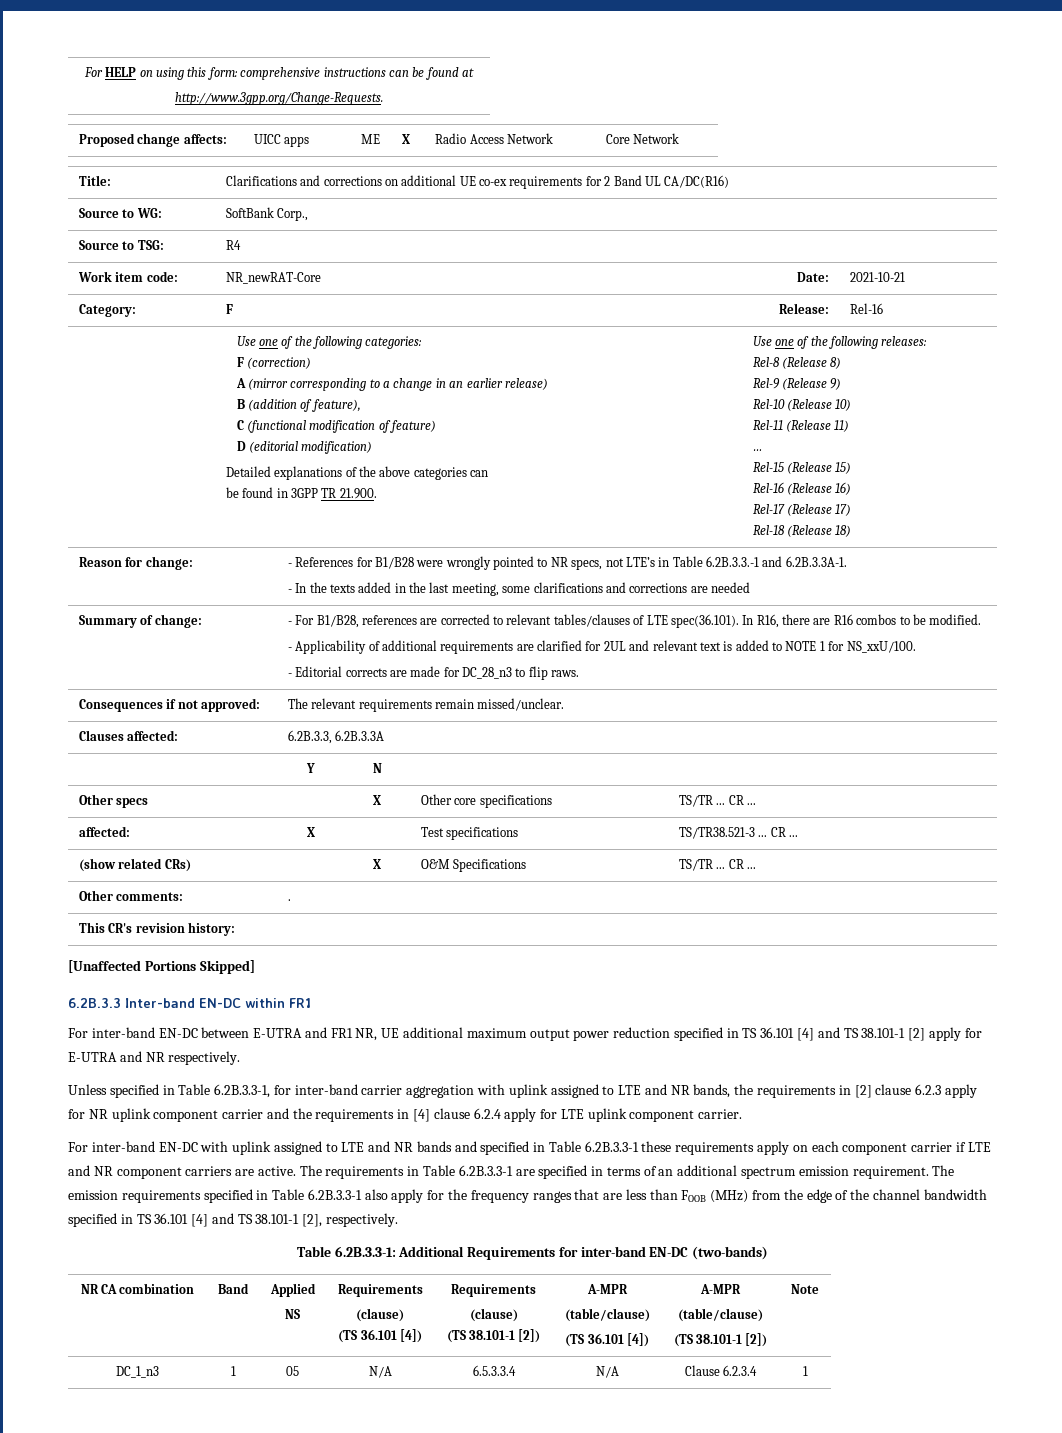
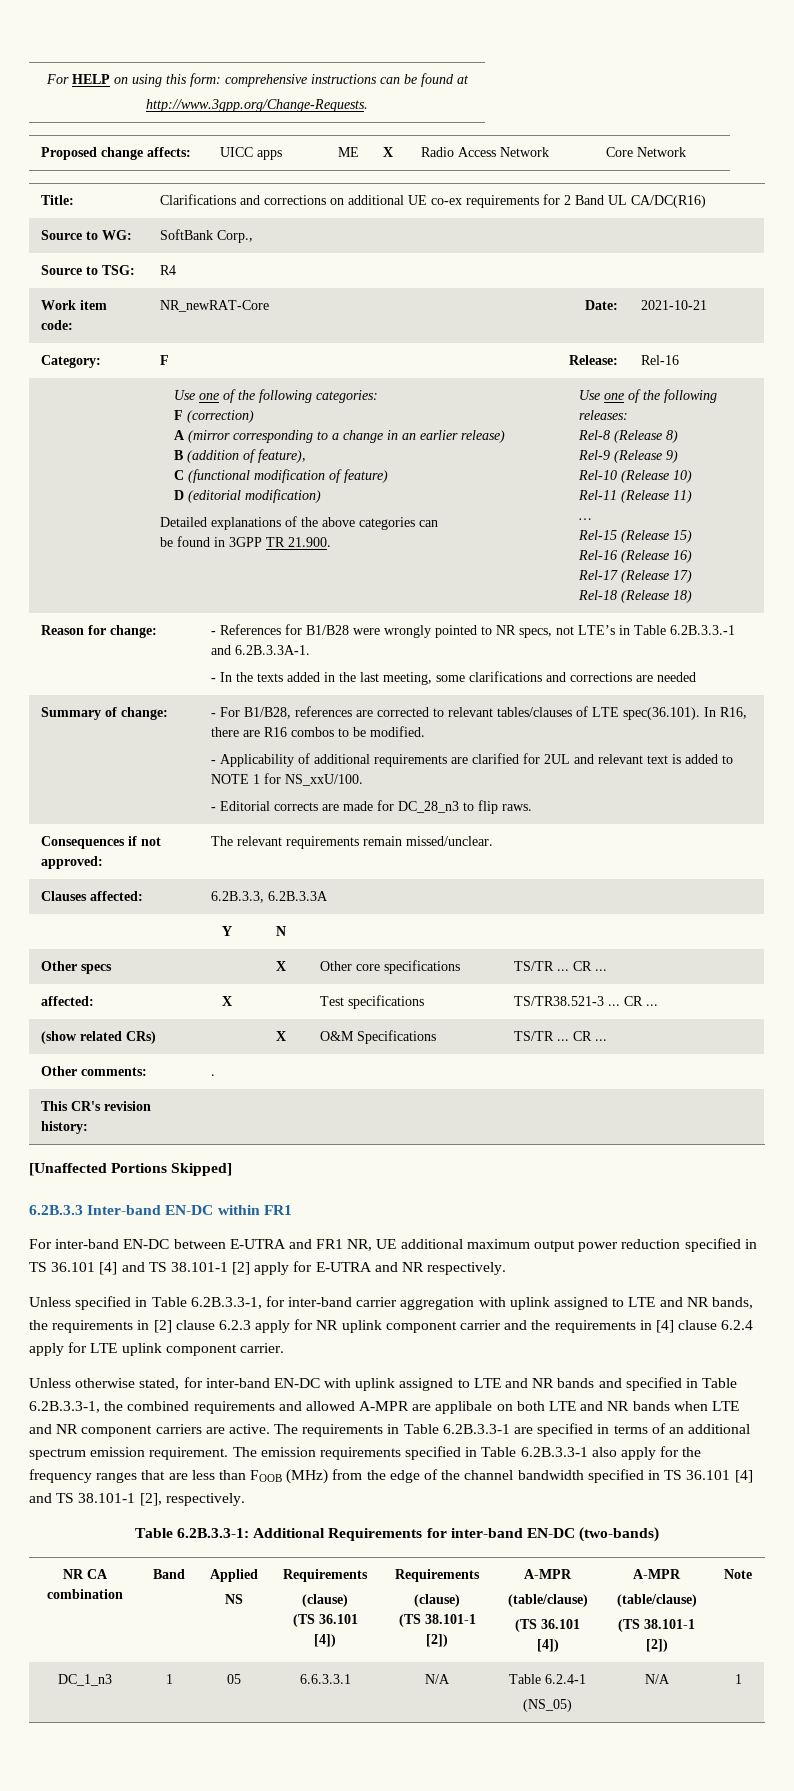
[68,1142,88,1152] For -> [29,1377,203,1390] Unless otherwise stated, for
[584,1141,966,1155] 6.2B.3.3-1 these requirements apply on each component carrier if -> [29,1401,708,1414] 6.2B.3.3-1, the combined requirements and allowed A-MPR are applibale on both LTE and NR bands when
[368,1366,392,1378] [472,1365,516,1376] [595,1366,619,1378] [684,1365,758,1376] N/A | 6.5.3.3.4 | N/A | Clause 6.2.3.4 -> [299,1674,351,1684] [425,1674,450,1684] [509,1674,586,1684] [523,1699,572,1712] [644,1674,670,1684] 6.6.3.3.1 | N/A | Table 6.2.4-1 // (NS_05) | N/A

